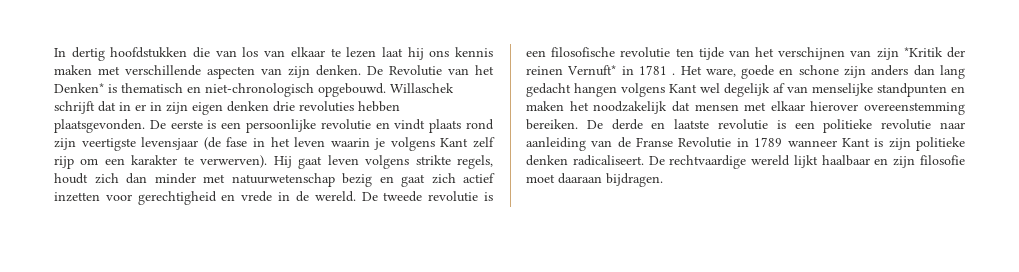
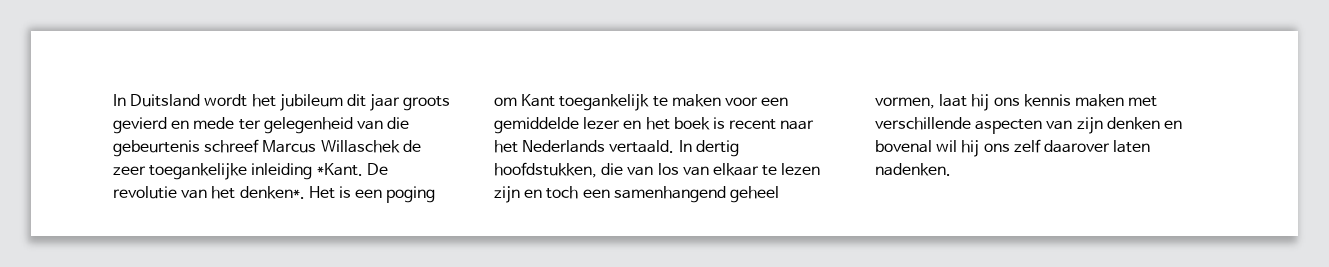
[54,47,188,61] In dertig hoofdstukken -> [113,94,451,111] [113,117,410,134] [113,139,421,157] [113,163,388,180] [113,186,436,203] [494,94,789,111] [494,117,815,134] [494,140,739,157] [494,162,597,178] In Duitsland wordt het jubileum dit jaar groots gevierd en mede ter gelegenheid van die gebeurtenis schreef Marcus Willaschek de zeer toegankelijke inleiding *Kant. De revolutie van het denken*. Het is een poging om Kant toegankelijk te maken voor een gemiddelde lezer en het boek is recent naar het Nederlands vertaald. In dertig hoofdstukken,
(377, 52) none -> [494,186,779,203] [875,97,935,109] zijn en toch een samenhangend geheel vormen,
[316,65,494,76] [54,83,454,97] [54,101,400,115] [54,119,495,133] [54,137,495,151] [54,155,493,169] [54,173,495,187] [54,191,493,205] [526,47,965,60] [526,65,966,79] [526,83,965,97] [526,101,965,115] [526,119,965,133] [526,137,965,151] [526,155,965,169] [526,173,663,187] denken. De Revolutie van het Denken* is thematisch en niet-chronologisch opgebouwd. Willaschek schrijft dat in er in zijn eigen denken drie revoluties hebben plaatsgevonden. De eerste is een persoonlijke revolutie en vindt plaats rond zijn veertigste levensjaar (de fase in het leven waarin je volgens Kant zelf rijp om een karakter te verwerven). Hij gaat leven volgens strikte regels, houdt zich dan minder met natuurwetenschap bezig en gaat zich actief inzetten voor gerechtigheid en vrede in de wereld. De tweede revolutie is een filosofische revolutie ten tijde van het verschijnen van zijn *Kritik der reinen Vernuft* in 1781 . Het ware, goede en schone zijn anders dan lang gedacht hangen volgens Kant wel degelijk af van menselijke standpunten en maken het noodzakelijk dat mensen met elkaar hierover overeenstemming bereiken. De derde en laatste revolutie is een politieke revolutie naar aanleiding van de Franse Revolutie in 1789 wanneer Kant is zijn politieke denken radicaliseert. De rechtvaardige wereld lijkt haalbaar en zijn filosofie moet daaraan bijdragen. -> [1106,117,1182,130] [875,139,1151,157] [875,163,951,176] denken en bovenal wil hij ons zelf daarover laten nadenken.

